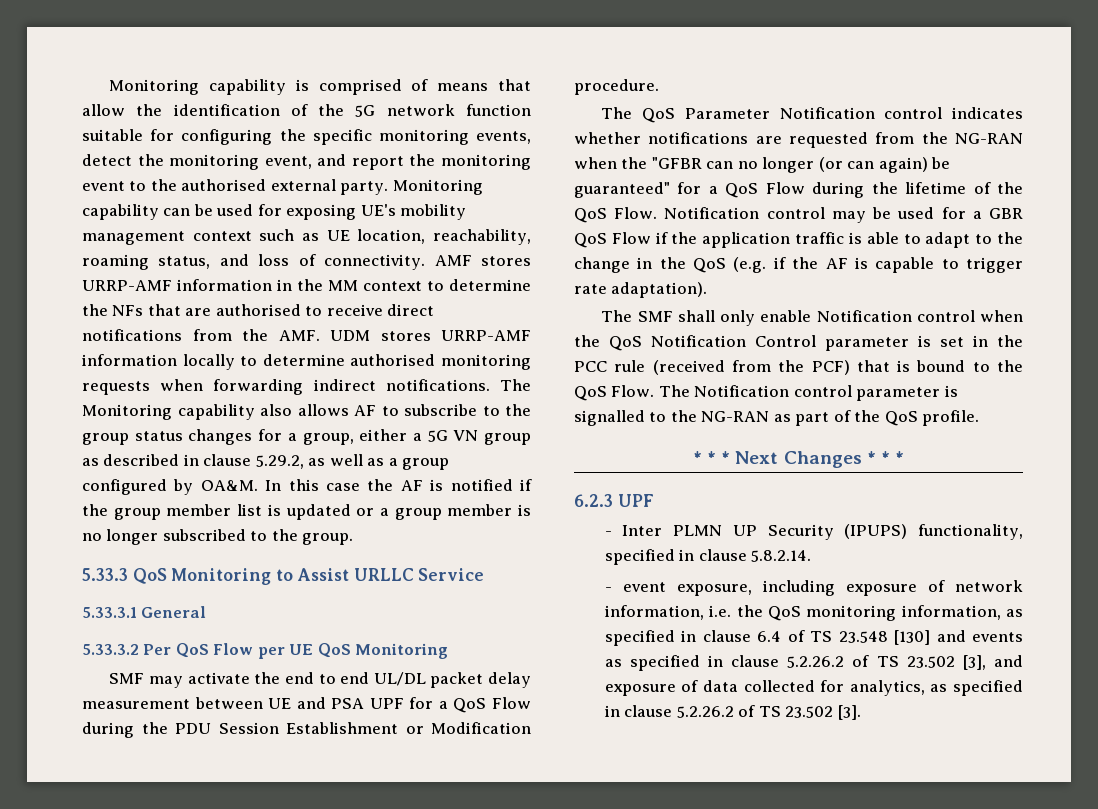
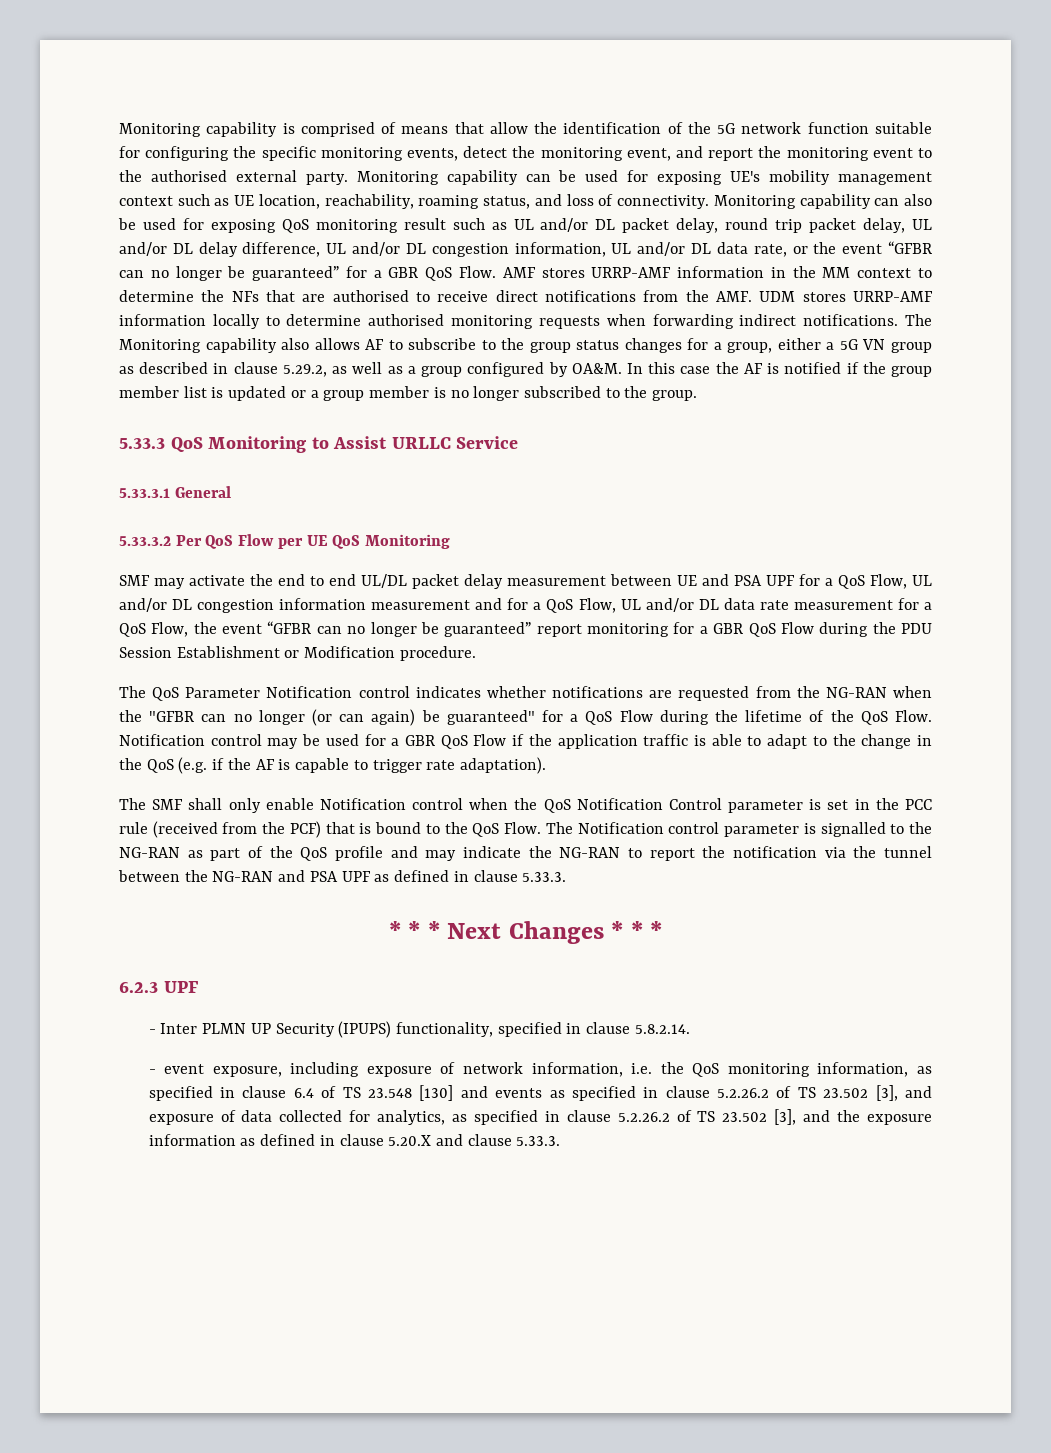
(426, 262) none -> [713,194,933,209] [118,218,933,233] [119,241,933,257] [119,266,496,281] Monitoring capability can also be used for exposing QoS monitoring result such as UL and/or DL packet delay, round trip packet delay, UL and/or DL delay difference, UL and/or DL congestion information, UL and/or DL data rate, or the event “GFBR can no longer be guaranteed” for a GBR QoS Flow.
(487, 705) none -> [870,574,932,589] [119,598,932,613] [119,621,776,637] Flow, UL and/or DL congestion information measurement and for a QoS Flow, UL and/or DL data rate measurement for a QoS Flow, the event “GFBR can no longer be guaranteed” report monitoring for a GBR QoS
[922,410,980,426] profile. -> [335,846,932,861] [118,870,567,882] profile and may indicate the NG-RAN to report the notification via the tunnel between the NG-RAN and PSA UPF as defined in clause 5.33.3.
[837,705,861,720] [3]. -> [774,1109,933,1125] [148,1134,561,1146] [3], and the exposure information as defined in clause 5.20.X and clause 5.33.3.

